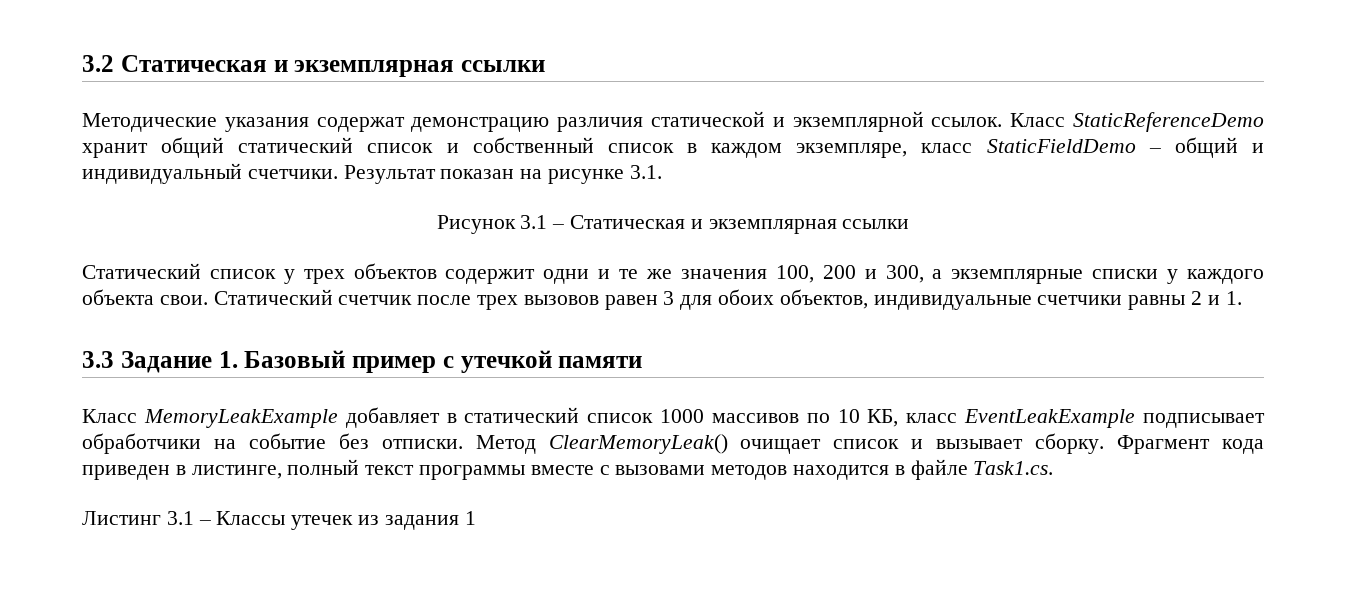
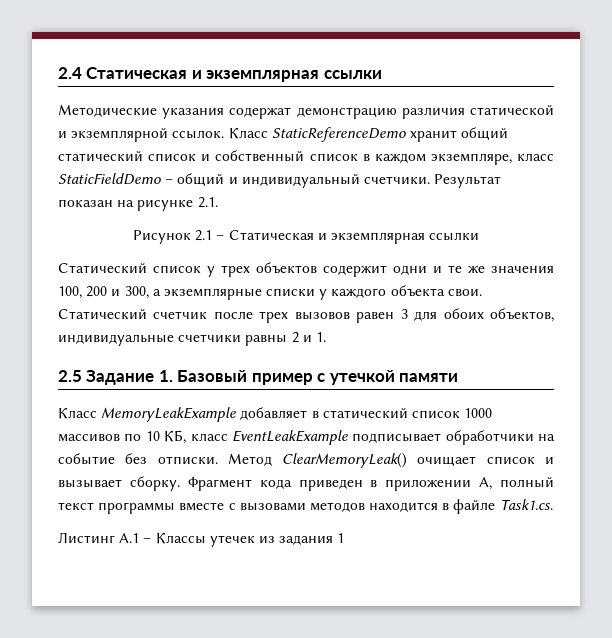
[82,55,114,72] 3.2 -> [58,67,82,79] 2.4
[629,165,662,179] 3.1. -> [197,197,218,208] 2.1.
[520,215,548,229] 3.1 -> [195,230,213,241] 2.1
[82,351,114,368] 3.3 -> [58,370,82,382] 2.5
[191,465,282,479] листинге, -> [385,477,493,491] приложении А,
[166,511,194,525] 3.1 -> [119,533,140,543] А.1

